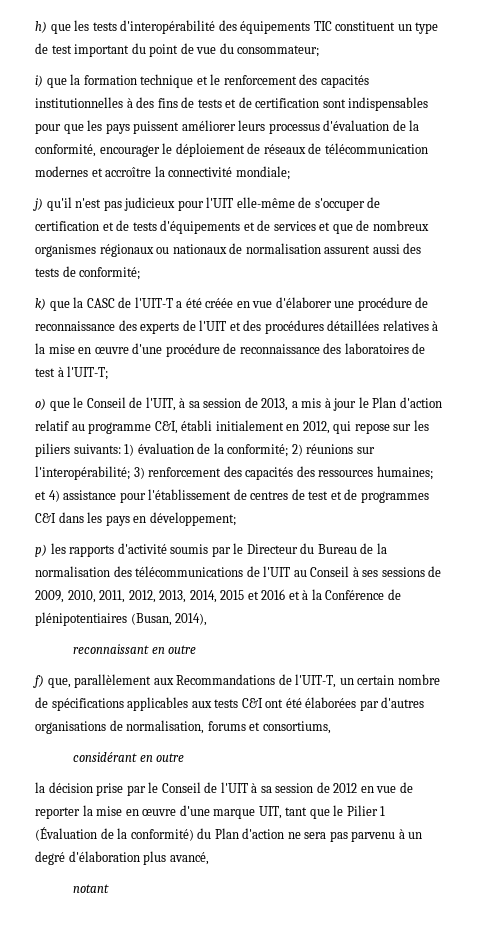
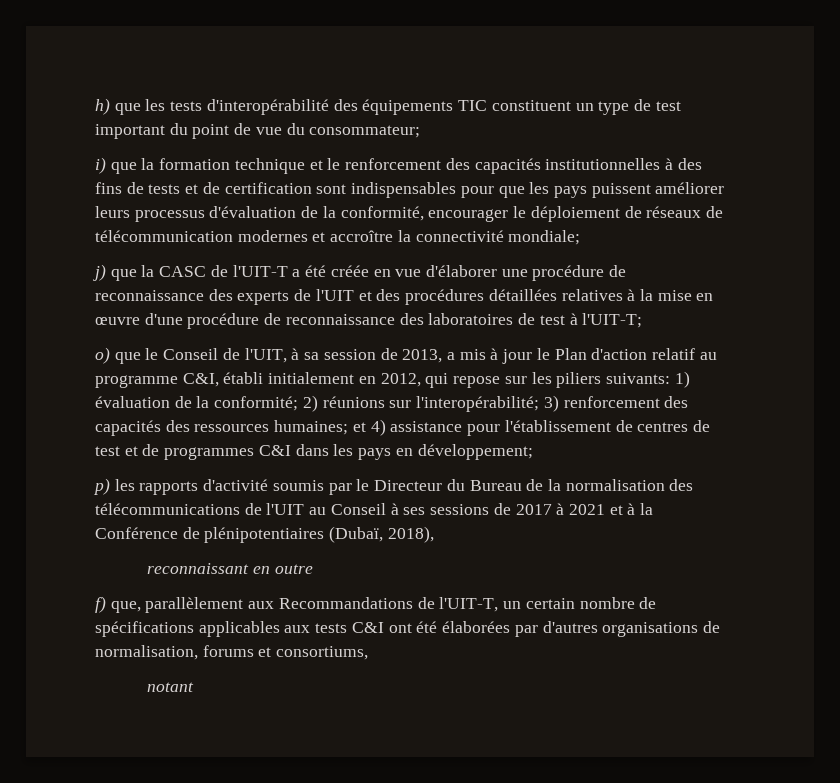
[46,197,381,211] [35,220,429,234] [35,243,422,257] [35,266,141,280] [35,298,46,310] qu'il n'est pas judicieux pour l'UIT elle-même de s'occuper de certification et de tests d'équipements et de services et que de nombreux organismes régionaux ou nationaux de normalisation assurent aussi des tests de conformité; // k) -> (106, 272) none
[35,589,286,603] 2009, 2010, 2011, 2012, 2013, 2014, 2015 et 2016 -> [515,503,605,515] 2017 à 2021
[130,613,208,626] (Busan, 2014), -> [329,526,434,543] (Dubaï, 2018),
[73,752,185,762] [35,782,413,796] [35,805,386,819] [35,827,423,842] [35,851,209,865] // considérant en outre // la décision prise par le Conseil de l'UIT à sa session de 2012 en vue de reporter la mise en œuvre d'une marque UIT, tant que le Pilier 1 (Évaluation de la conformité) du Plan d'action ne sera pas parvenu à un degré d'élaboration plus avancé, -> (369, 653) none

